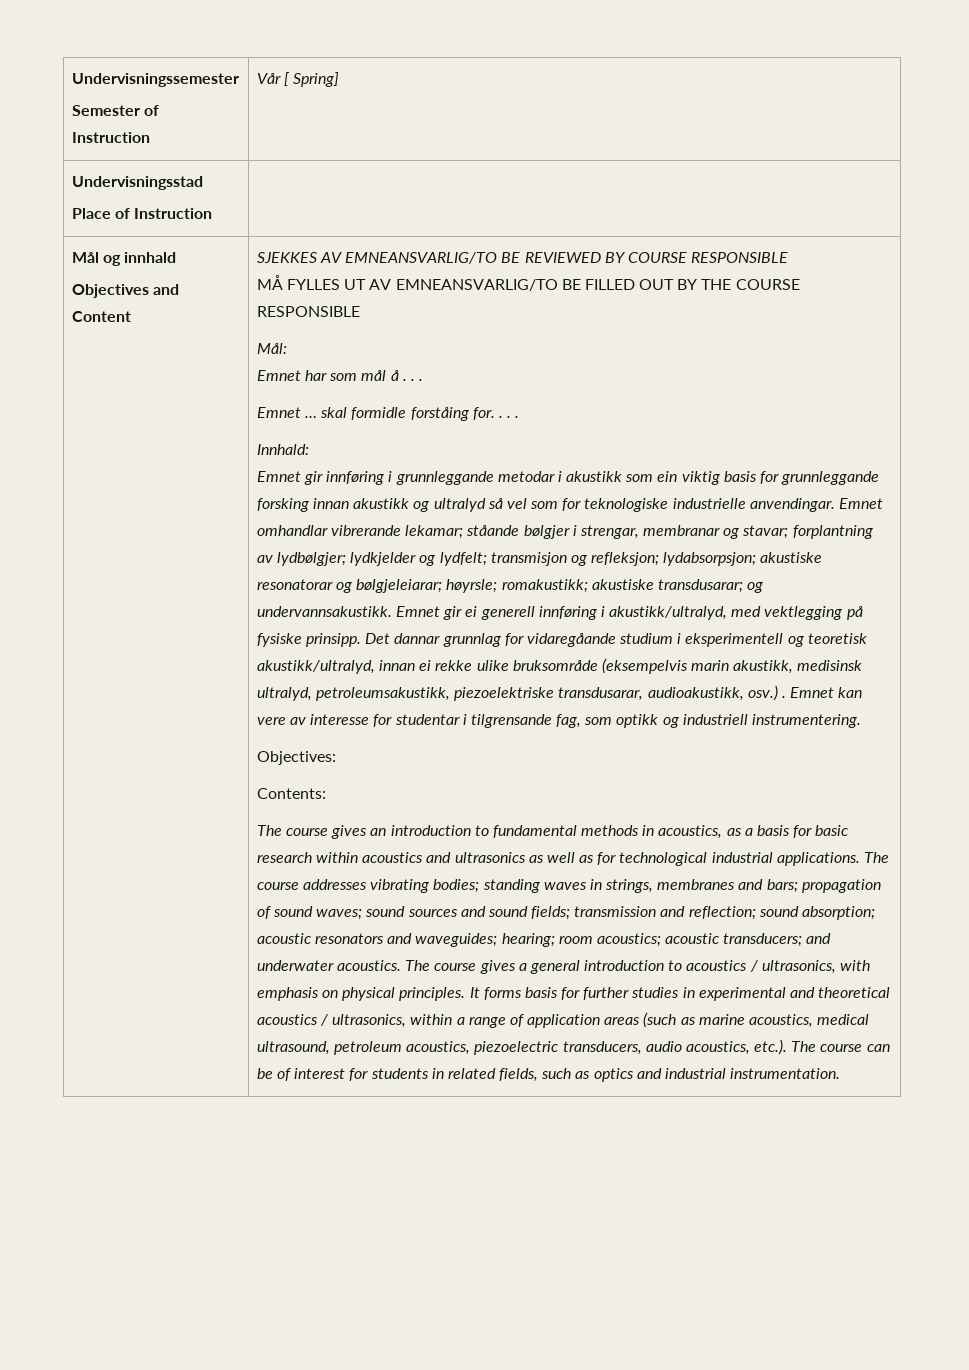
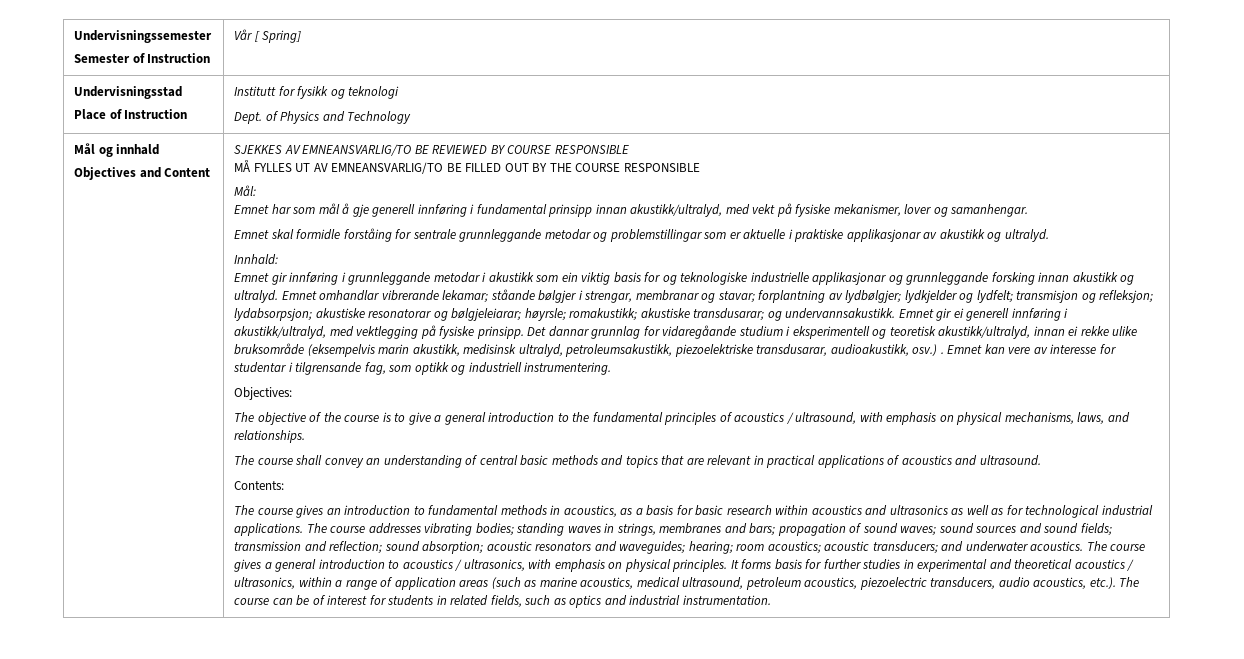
(213, 213) none -> [234,86,400,99] [234,111,412,124] Institutt for fysikk og teknologi // Dept. of Physics and Technology
[402,379,424,381] [256,407,317,418] . . . // Emnet … -> [352,203,1029,217] [234,230,270,239] gje generell innføring i fundamental prinsipp innan akustikk/ultralyd, med vekt på fysiske mekanismer, lover og samanhengar. // Emnet
[472,407,520,420] for. . . . -> [395,229,1049,242] for sentrale grunnleggande metodar og problemstillingar som er aktuelle i praktiske applikasjonar av akustikk og ultralyd.
(780, 477) none -> [662,272,903,285] og teknologiske industrielle applikasjonar og
[433,498,835,512] ultralyd så vel som for teknologiske industrielle anvendingar. -> [234,290,279,303] ultralyd.
(336, 758) none -> [234,412,1130,425] [234,430,306,443] [234,455,1041,468] // The objective of the course is to give a general introduction to the fundamental principles of acoustics / ultrasound, with emphasis on physical mechanisms, laws, and relationships. // The course shall convey an understanding of central basic methods and topics that are relevant in practical applications of acoustics and ultrasound.

